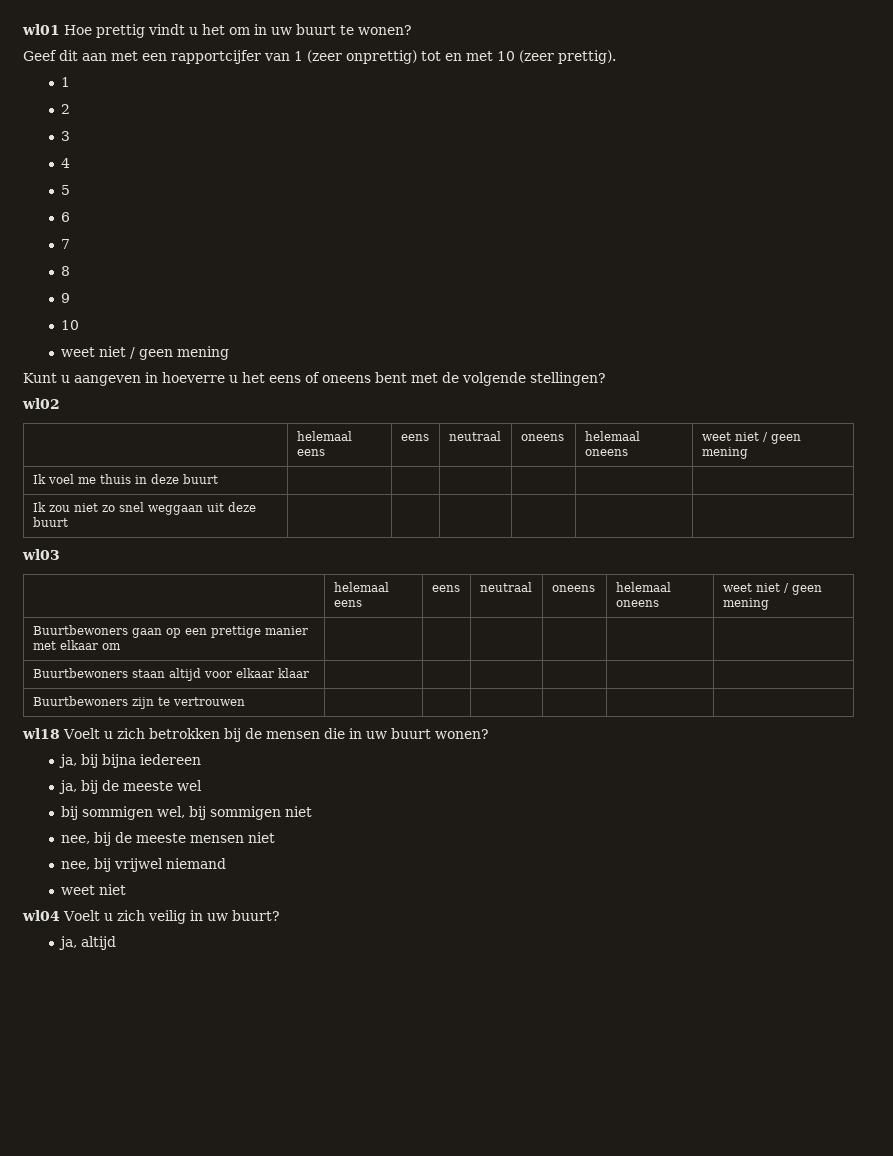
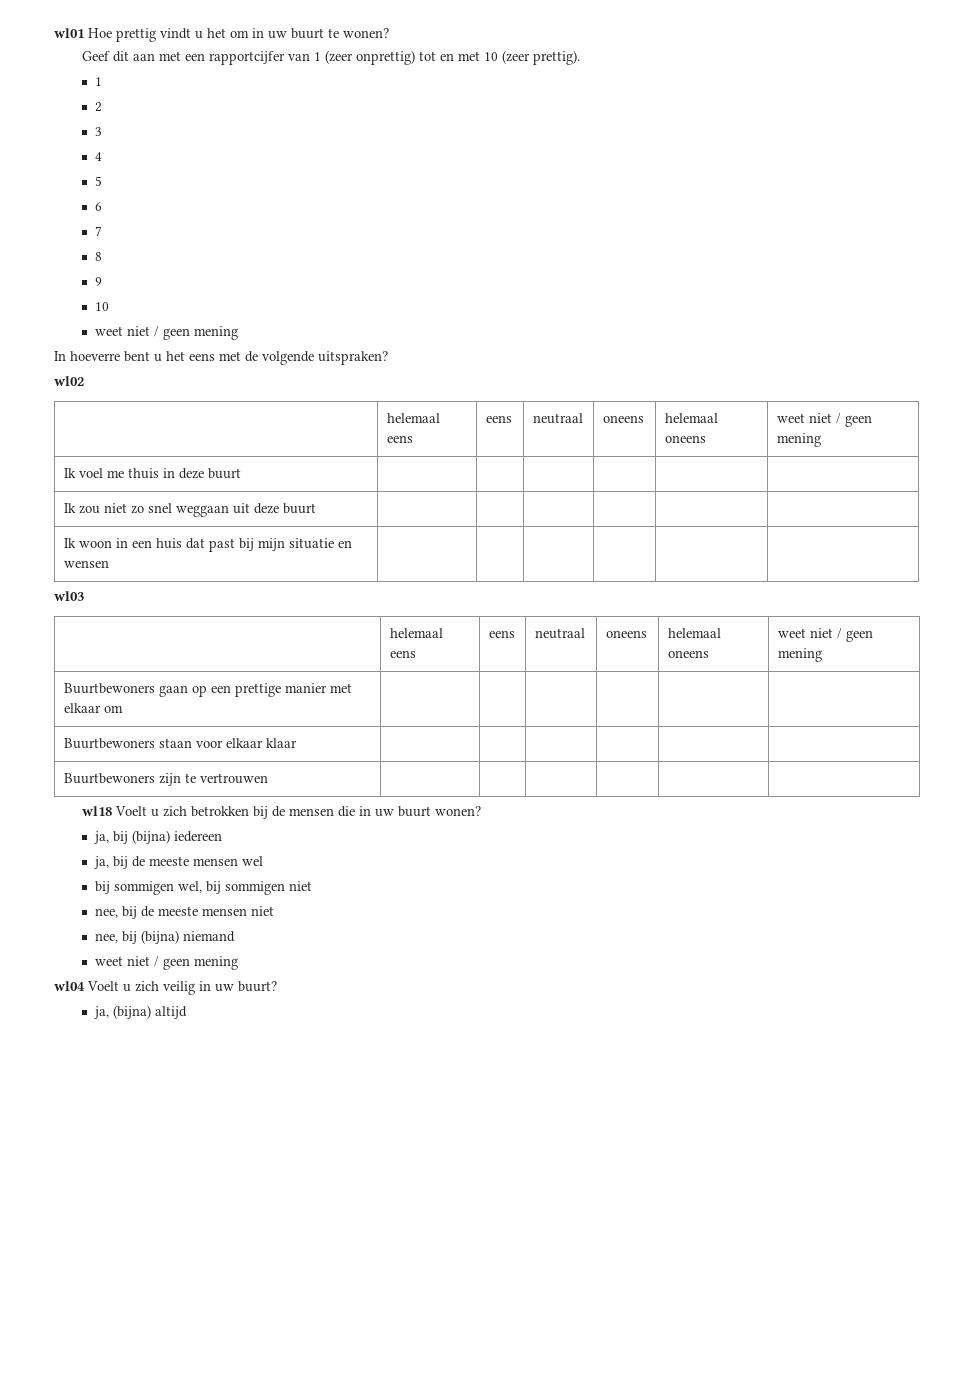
[23,372,407,386] Kunt u aangeven in hoeverre u het eens of oneens bent -> [54,351,215,362] In hoeverre bent u het eens
[530,372,606,386] stellingen? -> [318,351,388,365] uitspraken?
(68, 522) none -> [63,538,352,552] [63,560,109,568] // Ik woon in een huis dat past bij mijn situatie en wensen | | | | | |
[168,668,201,681] altijd -> (192, 743) none
[102,754,137,768] bijna -> [131,830,170,844] (bijna)
(174, 786) none -> [192,858,238,866] mensen
[114,858,164,872] vrijwel -> [140,930,179,944] (bijna)
(127, 889) none -> [153,956,238,970] / geen mening
(78, 943) none -> [112,1005,151,1019] (bijna)

